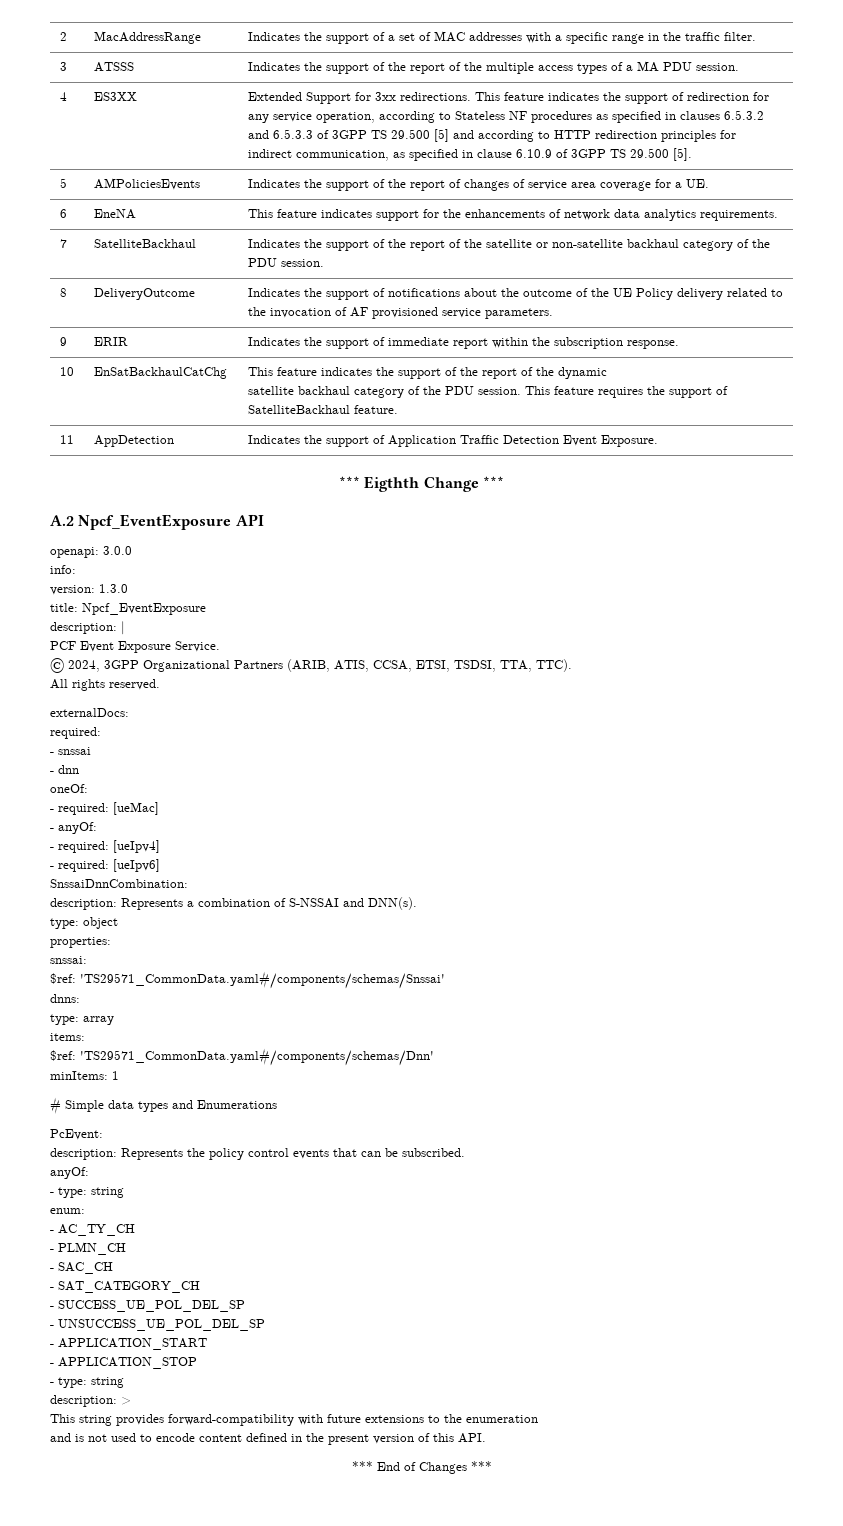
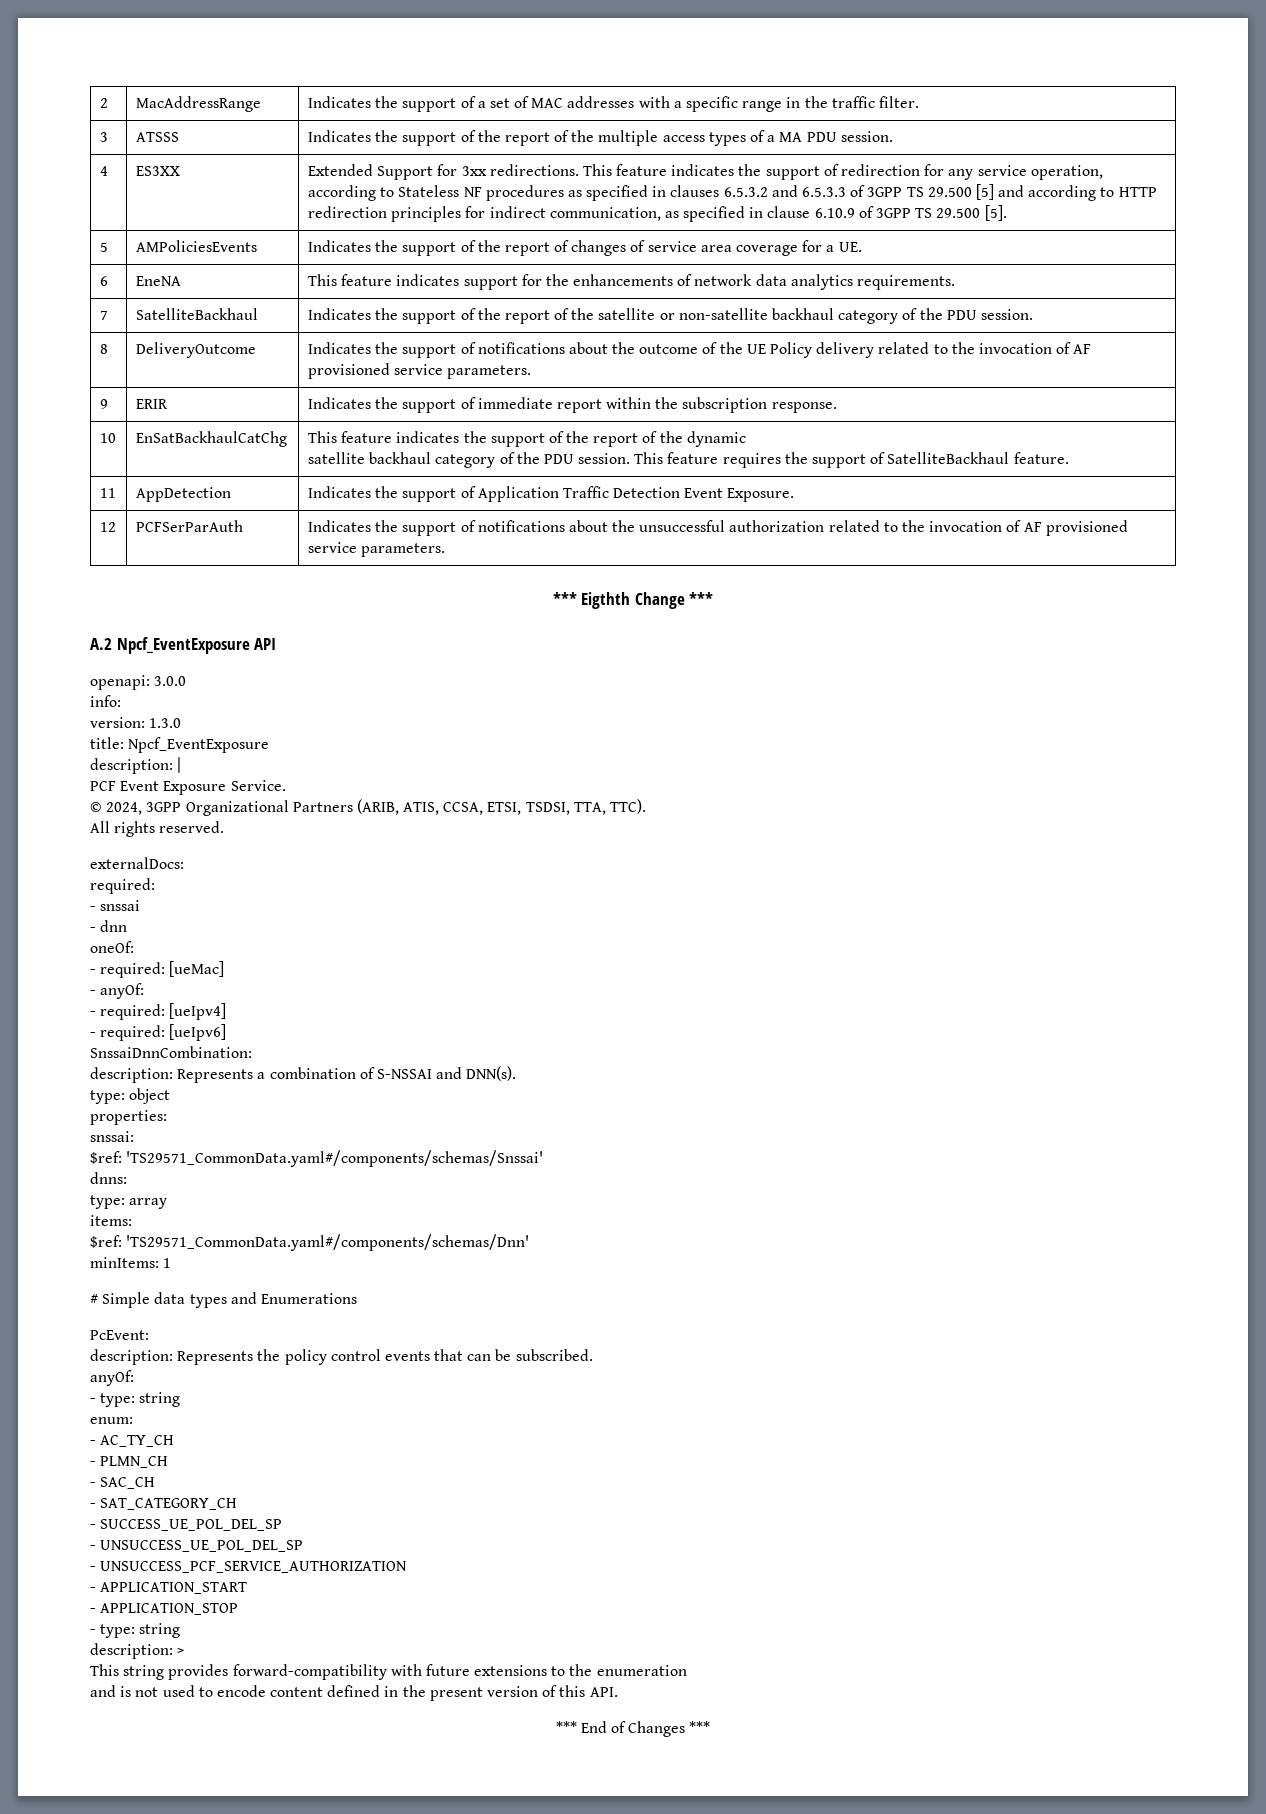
(658, 441) none -> [99,522,116,532] [135,520,243,532] [307,520,1128,536] [307,542,446,557] // 12 | PCFSerParAuth | Indicates the support of notifications about the unsuccessful authorization related to the invocation of AF provisioned service parameters.
(265, 1325) none -> [90,1561,408,1573] // - UNSUCCESS_PCF_SERVICE_AUTHORIZATION

